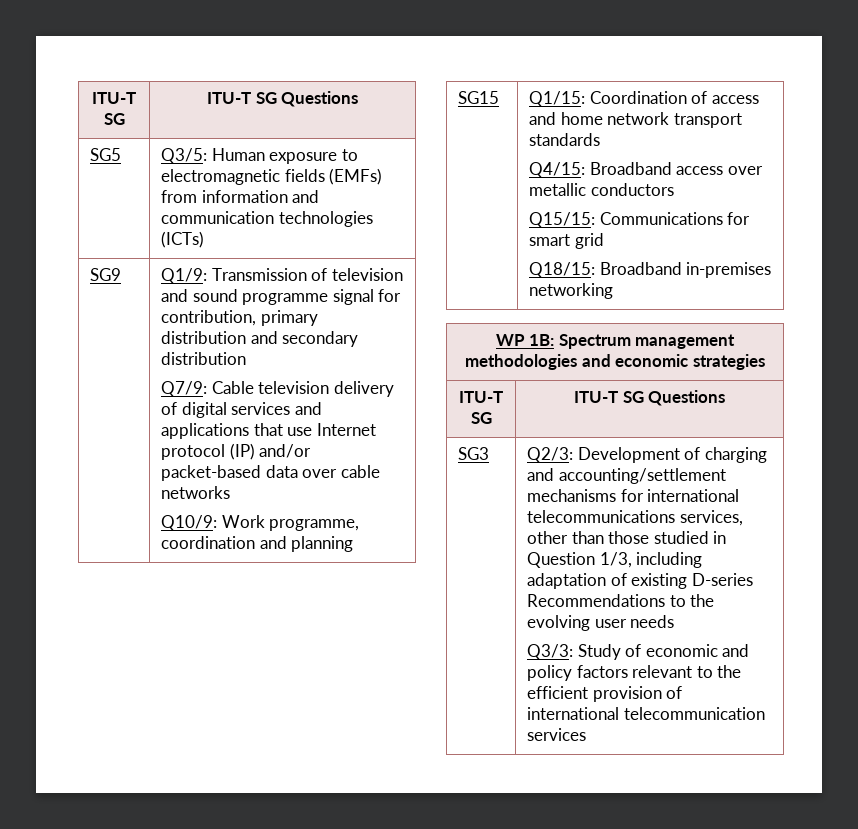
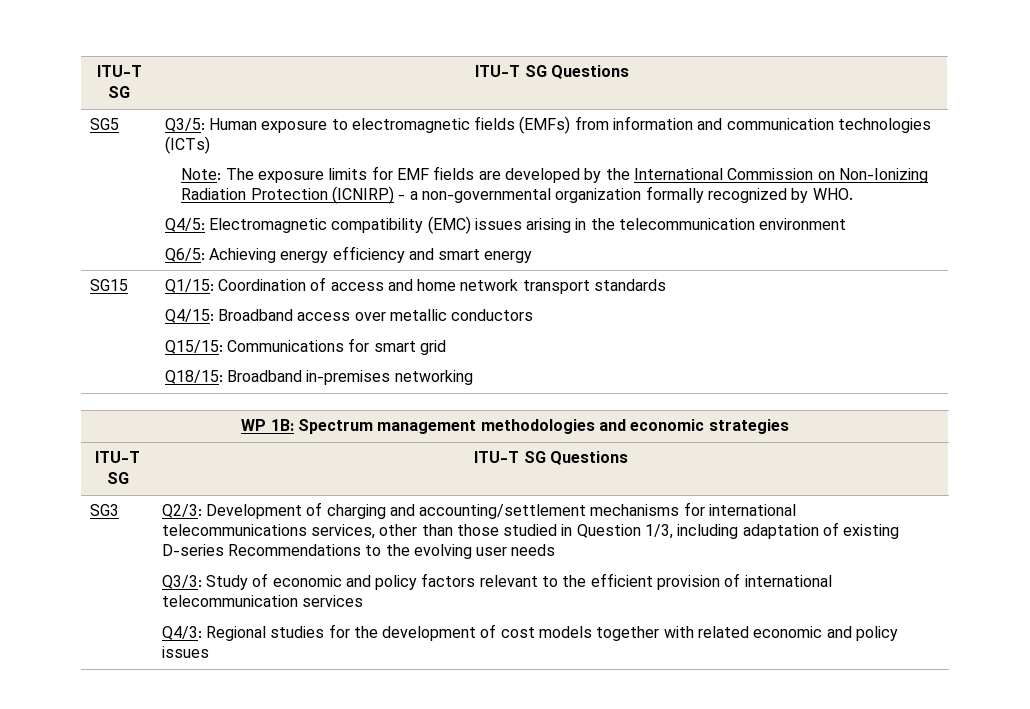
[90,268,122,281] [161,268,403,284] [161,289,402,305] [161,310,318,326] [161,331,359,347] [161,352,247,365] [161,381,394,397] [161,402,322,418] [161,423,376,439] [161,443,312,460] [161,465,380,481] [161,486,231,499] [161,515,360,531] [161,536,354,552] // SG9 | Q1/9: Transmission of television and sound programme signal for contribution, primary distribution and secondary distribution // Q7/9: Cable television delivery of digital services and applications that use Internet protocol (IP) and/or packet-based data over cable networks // Q10/9: Work programme, coordination and planning -> [181,166,928,183] [181,186,853,204] [164,216,847,234] [164,246,533,263] // Note: The exposure limits for EMF fields are developed by the International Commission on Non-Ionizing Radiation Protection (ICNIRP) - a non-governmental organization formally recognized by WHO. // Q4/5: Electromagnetic compatibility (EMC) issues arising in the telecommunication environment // Q6/5: Achieving energy efficiency and smart energy
(587, 734) none -> [161,624,899,641] [161,646,209,658] // Q4/3: Regional studies for the development of cost models together with related economic and policy issues

